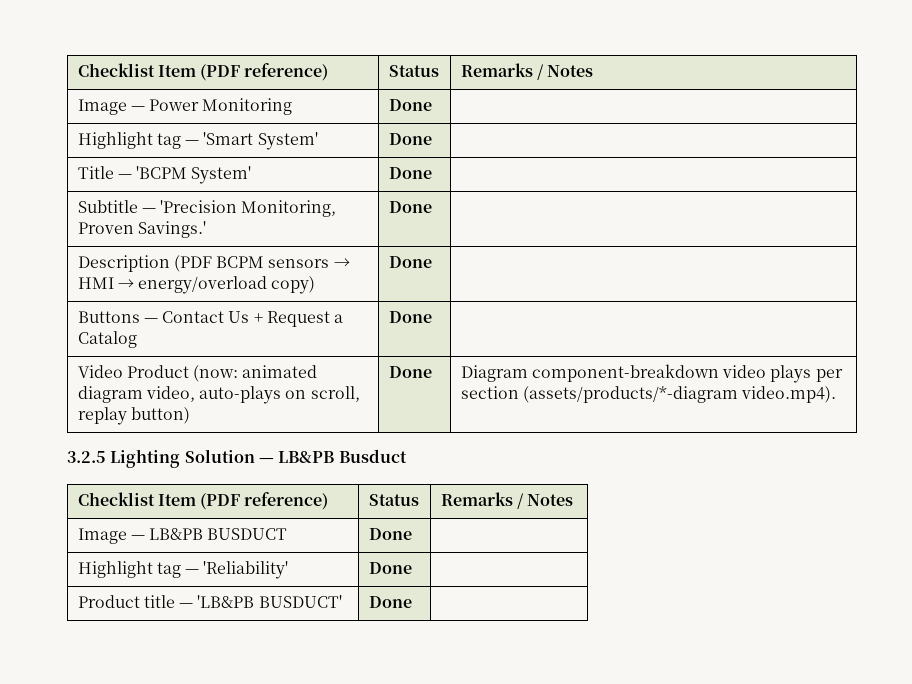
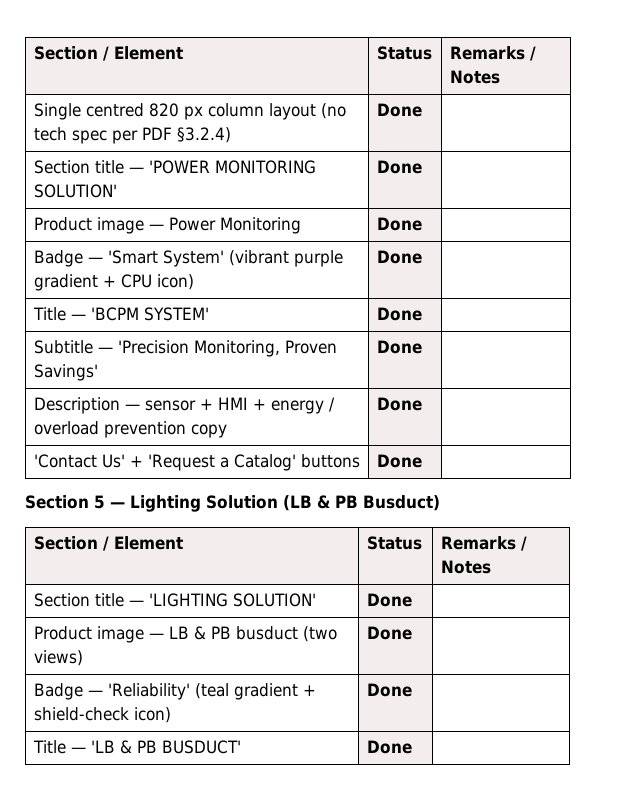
[77,63,329,81] [388,65,439,77] [460,63,594,80] [77,99,127,115] Checklist Item (PDF reference) | Status | Remarks / Notes // Image -> [33,46,183,61] [376,46,432,60] [449,46,536,61] [449,70,500,84] [33,103,346,120] [33,127,231,144] [376,103,422,117] [33,160,316,174] [33,184,117,198] [376,160,422,174] [33,217,144,234] Section / Element | Status | Remarks / Notes // Single centred 820 px column layout (no tech spec per PDF §3.2.4) | Done | // Section title — 'POWER MONITORING SOLUTION' | Done | // Product image
[77,132,181,149] Highlight tag -> [33,250,83,267] Badge
(318, 141) none -> [228,250,343,267] [33,274,194,291] (vibrant purple gradient + CPU icon)
[191,166,252,184] System' -> [143,307,209,321] SYSTEM'
[137,221,206,238] Savings.' -> [33,364,98,381] Savings'
[173,255,350,272] [77,276,316,294] [388,256,432,268] [77,311,344,327] [77,331,137,348] [388,311,432,323] [77,365,318,382] [77,386,360,404] [77,407,190,425] [388,366,432,378] [460,364,843,383] [460,386,837,403] [67,449,407,468] [77,492,329,510] [368,494,419,506] [440,492,574,509] [77,528,288,544] [368,528,412,540] [77,561,289,579] [368,562,412,574] [77,595,255,608] (PDF BCPM sensors → HMI → energy/overload copy) | Done | // Buttons — Contact Us + Request a Catalog | Done | // Video Product (now: animated diagram video, auto-plays on scroll, replay button) | Done | Diagram component-breakdown video plays per section (assets/products/*-diagram video.mp4). // 3.2.5 Lighting Solution — LB&PB Busduct // Checklist Item (PDF reference) | Status | Remarks / Notes // Image — LB&PB BUSDUCT | Done | // Highlight tag — 'Reliability' | Done | // Product title — 'LB&PB -> [124,397,335,414] [33,421,227,438] [376,397,422,411] [33,454,360,471] [376,454,422,468] [25,495,440,512] [33,536,183,551] [366,536,422,550] [440,536,527,551] [440,560,491,574] [33,593,316,607] [366,593,412,607] [33,626,337,643] [33,650,83,666] [366,626,412,640] [33,683,316,700] [33,707,171,723] [366,683,412,697] [32,740,157,754] — sensor + HMI + energy / overload prevention copy | Done | // 'Contact Us' + 'Request a Catalog' buttons | Done | // Section 5 — Lighting Solution (LB & PB Busduct) // Section / Element | Status | Remarks / Notes // Section title — 'LIGHTING SOLUTION' | Done | // Product image — LB & PB busduct (two views) | Done | // Badge — 'Reliability' (teal gradient + shield-check icon) | Done | // Title — 'LB & PB

